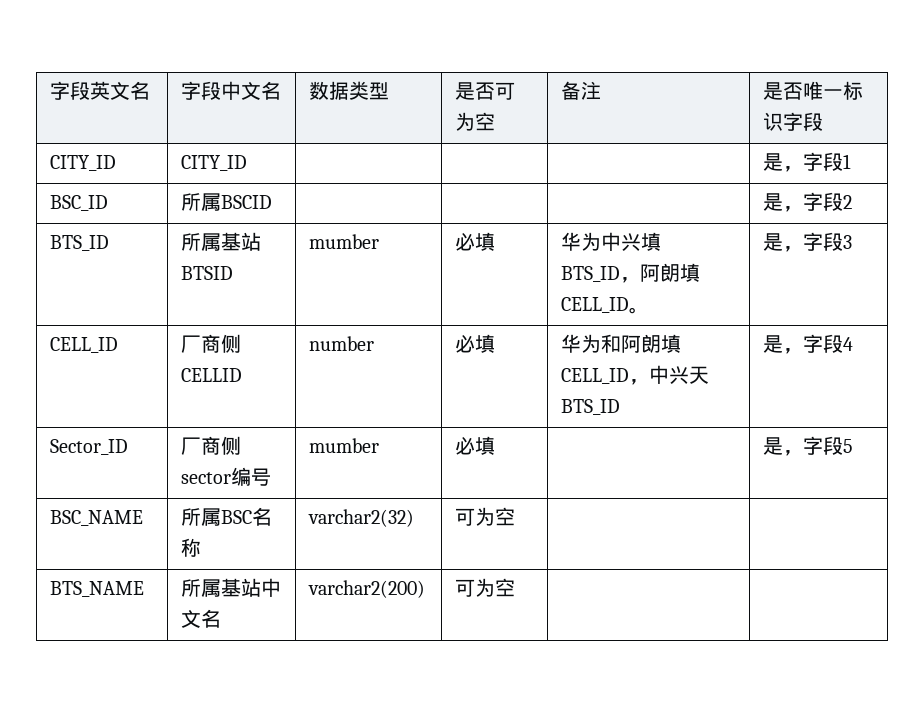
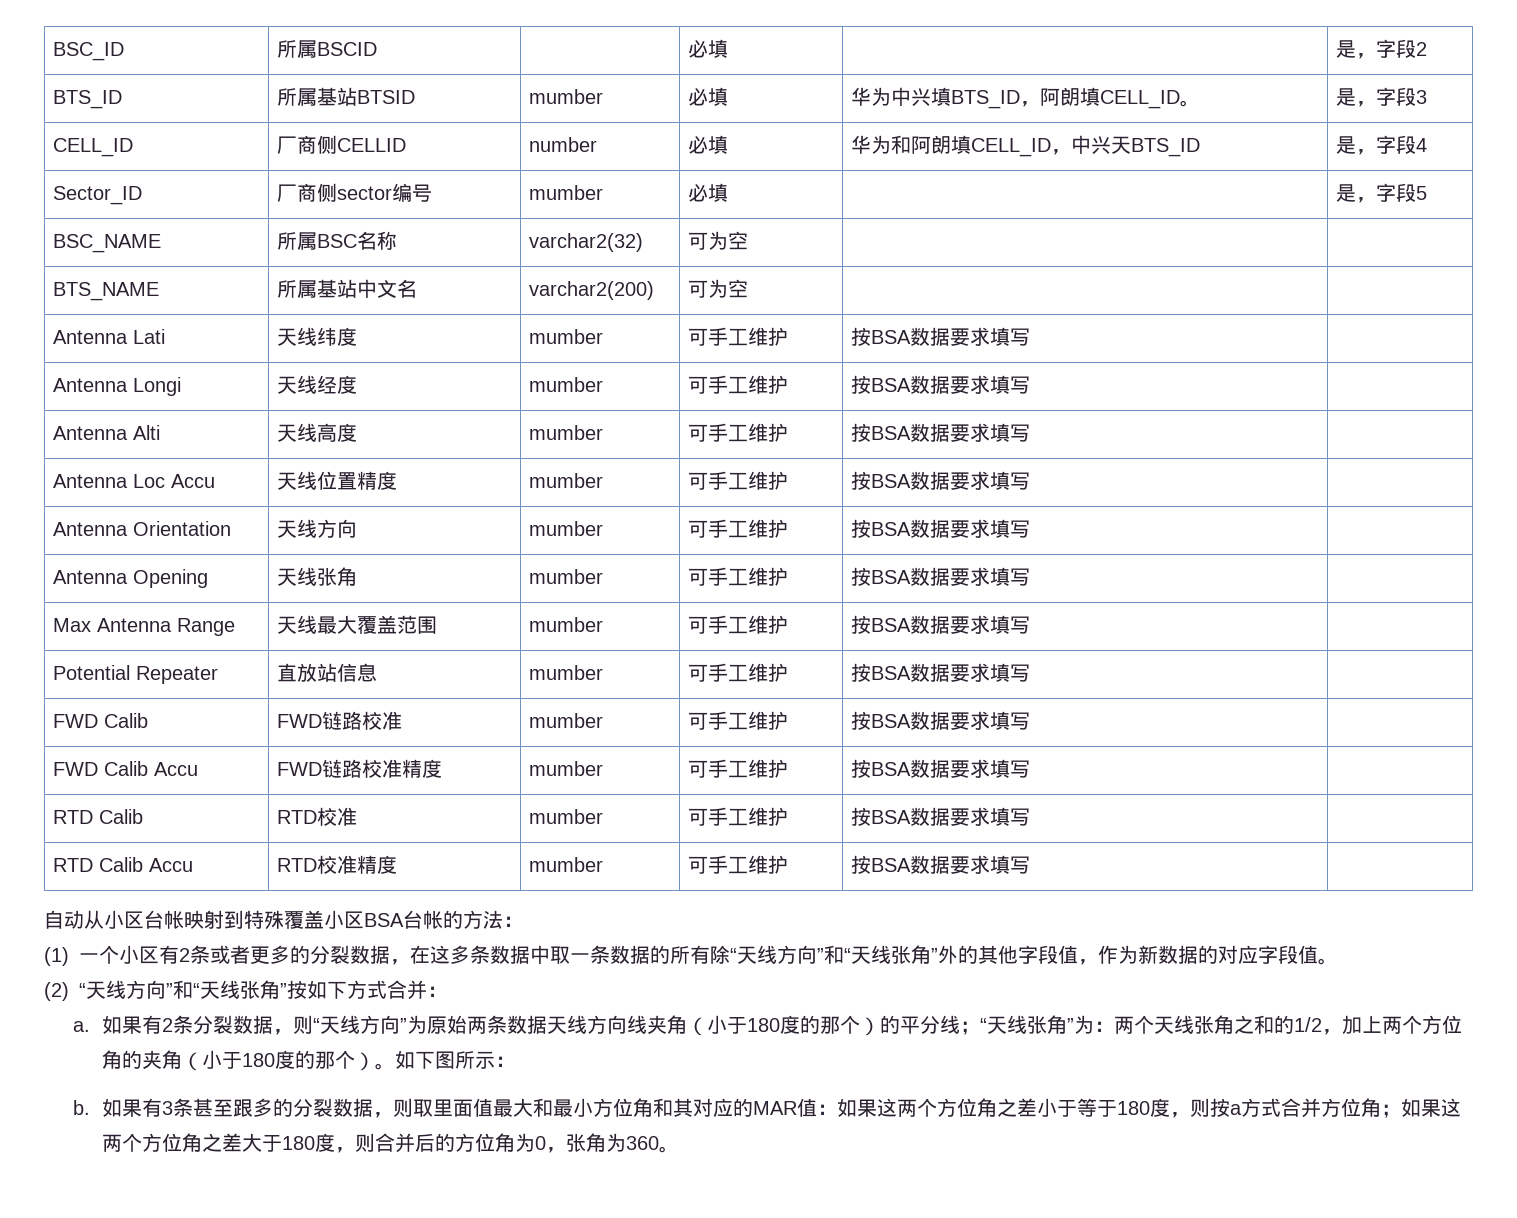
[50,81,151,100] [181,81,282,100] [309,81,390,100] [455,82,516,100] [455,112,496,131] [561,81,602,100] [763,81,864,100] [763,112,824,131] [50,155,117,171] [181,155,248,171] [763,152,852,172] 字段英文名 | 字段中文名 | 数据类型 | 是否可为空 | 备注 | 是否唯一标识字段 // CITY_ID | CITY_ID | | | | 是，字段1 // -> (52, 51) none
(273, 202) none -> [687,39,728,58] 必填
(516, 587) none -> [52,329,165,344] [276,327,357,346] [528,329,603,344] [687,327,788,346] [850,327,1030,346] [52,377,181,396] [276,375,357,394] [528,377,603,392] [687,375,788,394] [850,375,1030,394] [52,425,160,440] [276,423,357,442] [528,425,603,440] [687,423,788,442] [850,423,1030,442] [52,474,215,488] [276,471,397,490] [528,473,603,488] [687,471,788,490] [850,471,1030,490] [52,521,231,536] [276,519,357,538] [528,521,603,536] [687,519,788,538] [850,519,1030,538] [52,569,208,588] [276,567,357,586] [528,569,603,584] [687,567,788,586] [850,567,1030,586] [52,618,235,636] [276,615,437,634] [528,617,603,632] [687,615,788,634] [850,615,1030,634] [52,665,218,684] [276,663,377,682] [528,665,603,680] [687,663,788,682] [850,663,1030,682] [52,713,148,728] [276,711,402,730] [528,713,603,728] [687,711,788,730] [850,711,1030,730] [52,761,198,776] [276,759,442,778] [528,761,603,776] [687,759,788,778] [850,759,1030,778] [52,809,143,824] [276,807,357,826] [528,809,603,824] [687,807,788,826] [850,807,1030,826] [52,857,193,872] [276,855,397,874] [528,857,603,872] [687,855,788,874] [850,855,1030,874] [44,910,523,930] [44,945,1338,966] [44,980,447,1001] [72,1015,1462,1036] [101,1050,515,1071] [72,1098,1461,1118] [101,1133,679,1153] // Antenna Lati | 天线纬度 | mumber | 可手工维护 | 按BSA数据要求填写 | // Antenna Longi | 天线经度 | mumber | 可手工维护 | 按BSA数据要求填写 | // Antenna Alti | 天线高度 | mumber | 可手工维护 | 按BSA数据要求填写 | // Antenna Loc Accu | 天线位置精度 | mumber | 可手工维护 | 按BSA数据要求填写 | // Antenna Orientation | 天线方向 | mumber | 可手工维护 | 按BSA数据要求填写 | // Antenna Opening | 天线张角 | mumber | 可手工维护 | 按BSA数据要求填写 | // Max Antenna Range | 天线最大覆盖范围 | mumber | 可手工维护 | 按BSA数据要求填写 | // Potential Repeater | 直放站信息 | mumber | 可手工维护 | 按BSA数据要求填写 | // FWD Calib | FWD链路校准 | mumber | 可手工维护 | 按BSA数据要求填写 | // FWD Calib Accu | FWD链路校准精度 | mumber | 可手工维护 | 按BSA数据要求填写 | // RTD Calib | RTD校准 | mumber | 可手工维护 | 按BSA数据要求填写 | // RTD Calib Accu | RTD校准精度 | mumber | 可手工维护 | 按BSA数据要求填写 | // 自动从小区台帐映射到特殊覆盖小区BSA台帐的方法： // (1)一个小区有2条或者更多的分裂数据，在这多条数据中取一条数据的所有除“天线方向”和“天线张角”外的其他字段值，作为新数据的对应字段值。 // (2) “天线方向”和“天线张角”按如下方式合并： // a.如果有2条分裂数据，则“天线方向”为原始两条数据天线方向线夹角（小于180度的那个）的平分线；“天线张角”为：两个天线张角之和的1/2，加上两个方位角的夹角（小于180度的那个）。如下图所示： // b.如果有3条甚至跟多的分裂数据，则取里面值最大和最小方位角和其对应的MAR值：如果这两个方位角之差小于等于180度，则按a方式合并方位角；如果这两个方位角之差大于180度，则合并后的方位角为0，张角为360。

